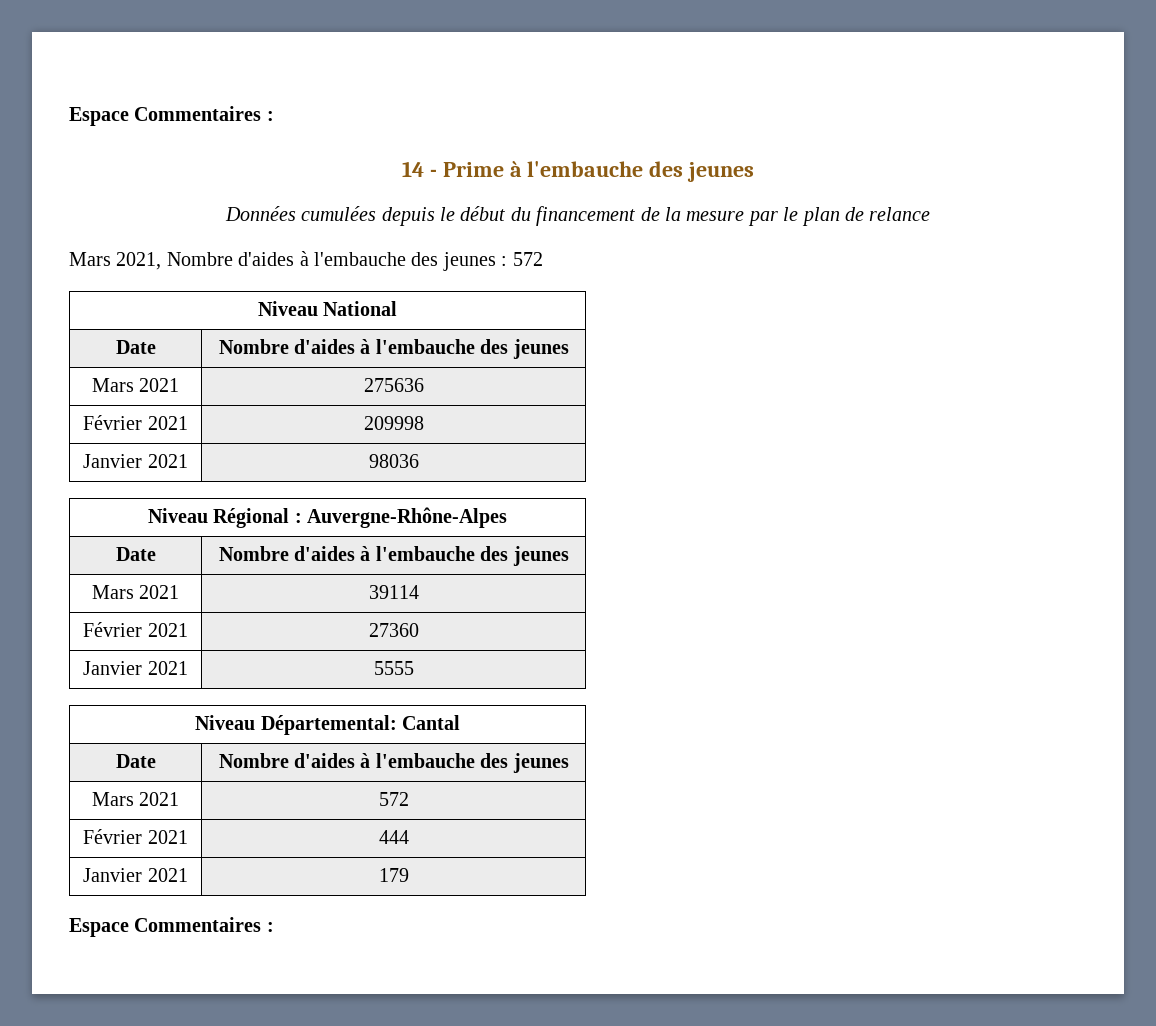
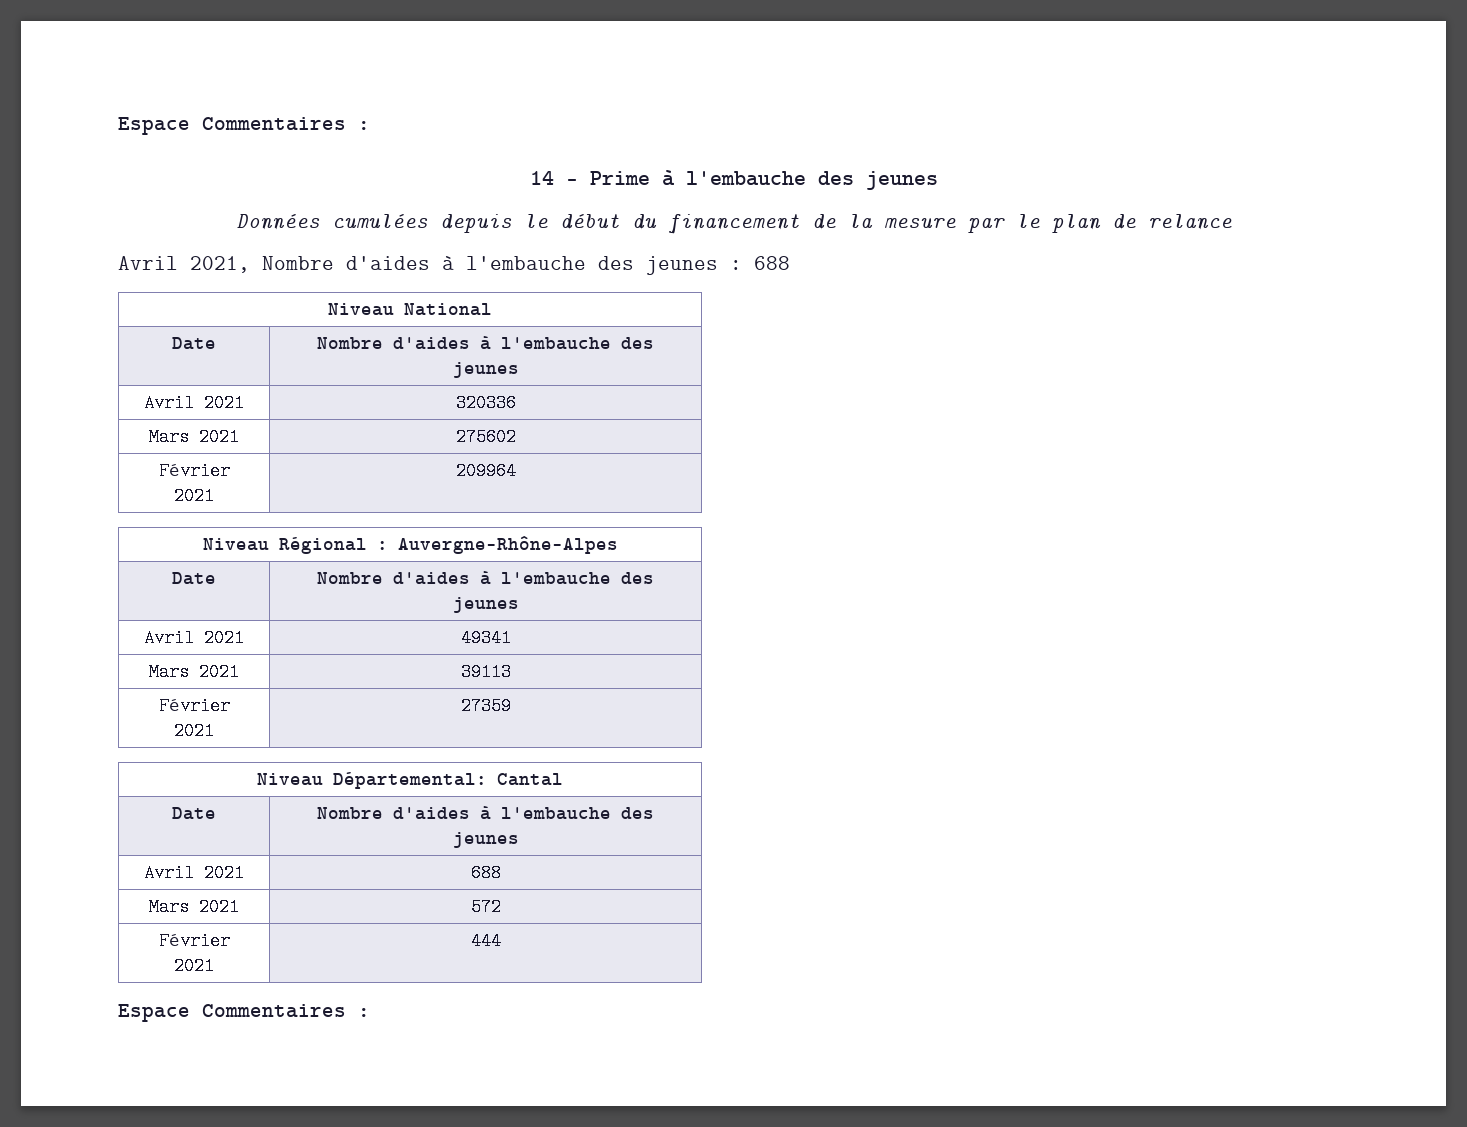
[69,252,111,266] Mars -> [118,256,178,270] Avril
[512,252,543,266] 572 -> [754,256,790,270] 688
[91,378,180,392] [363,378,424,392] [83,415,188,430] [363,416,424,430] [83,454,188,468] [368,454,419,468] // Mars 2021 | 275636 // Février 2021 | 209998 // Janvier 2021 | 98036 -> [144,394,244,412] [455,394,516,412] [149,428,239,446] [455,428,516,446] [158,462,230,480] [174,487,214,505] [455,462,516,480] // Avril 2021 | 320336 // Mars 2021 | 275602 // Février 2021 | 209964
[91,585,180,599] [368,585,419,599] [83,622,188,637] [368,623,419,637] [83,661,188,675] [373,661,414,675] // Mars 2021 | 39114 // Février 2021 | 27360 // Janvier 2021 | 5555 -> [144,629,244,647] [460,629,511,647] [149,663,239,681] [460,663,511,681] [158,697,230,715] [174,722,214,740] [460,697,511,715] // Avril 2021 | 49341 // Mars 2021 | 39113 // Février 2021 | 27359
(569, 763) none -> [144,864,244,882] [470,864,501,882] // Avril 2021 | 688
[83,868,188,882] [378,868,409,882] // Janvier 2021 | 179 -> (501, 941) none

